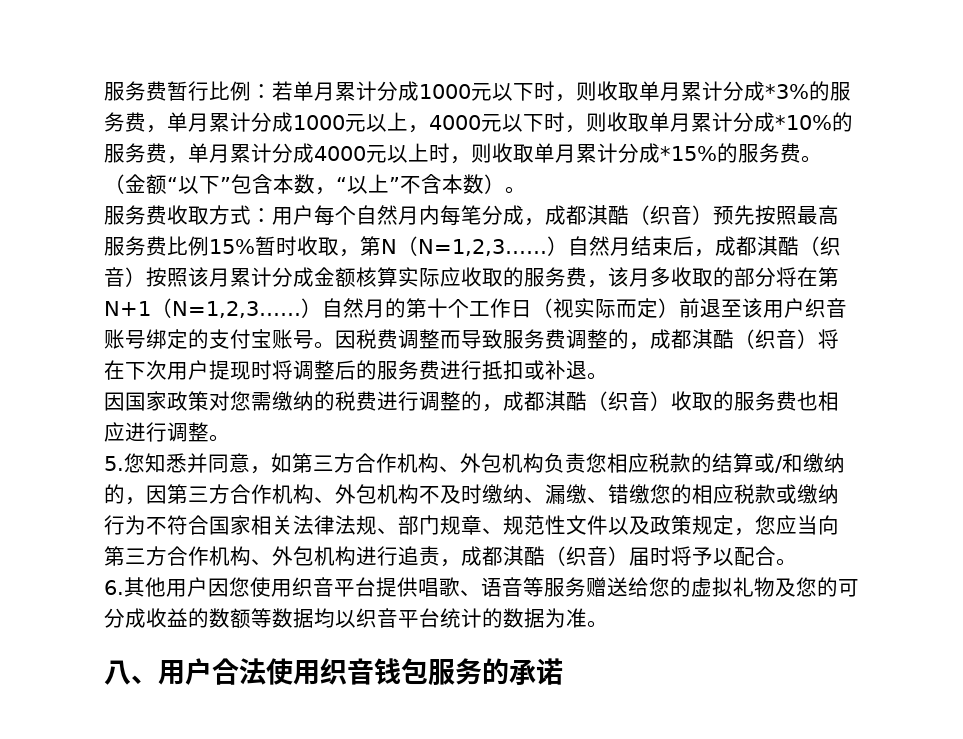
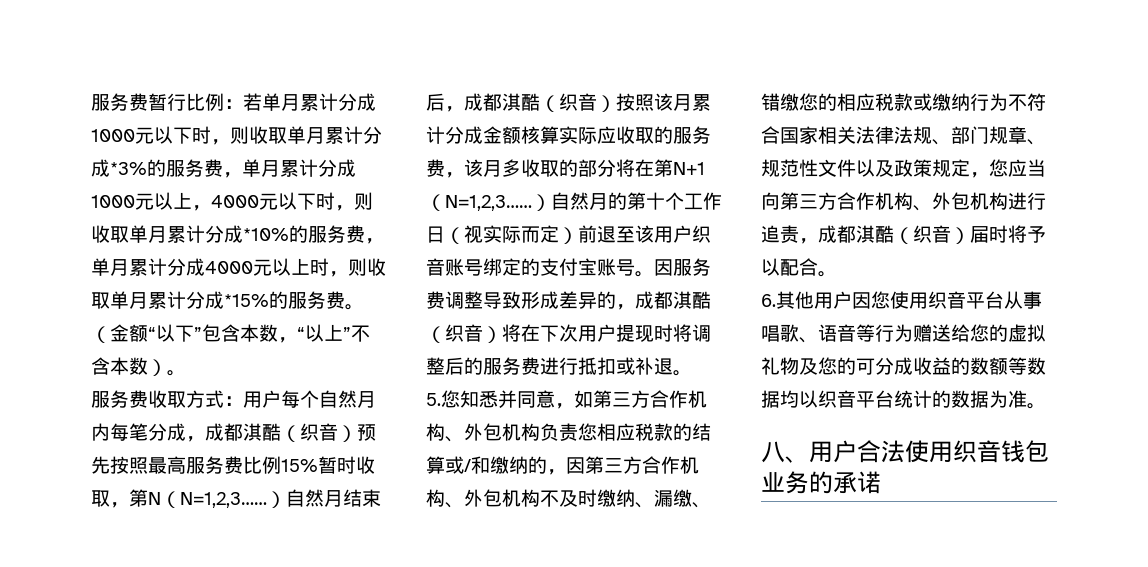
[356,329,608,349] 税费调整而导致服务费调整 -> [673,258,711,276] [426,291,597,309] 服务费调整导致形成差异
[104,391,839,412] [104,422,230,442] // 因国家政策对您需缴纳的税费进行调整的，成都淇酷（织音）收取的服务费也相应进行调整。 -> (692, 373) none
[376,577,418,597] 提供 -> [1004,291,1042,309] 从事
[544,577,586,597] 服务 -> [875,324,913,342] 行为
[428,659,455,686] 服 -> [761,472,785,492] 业

